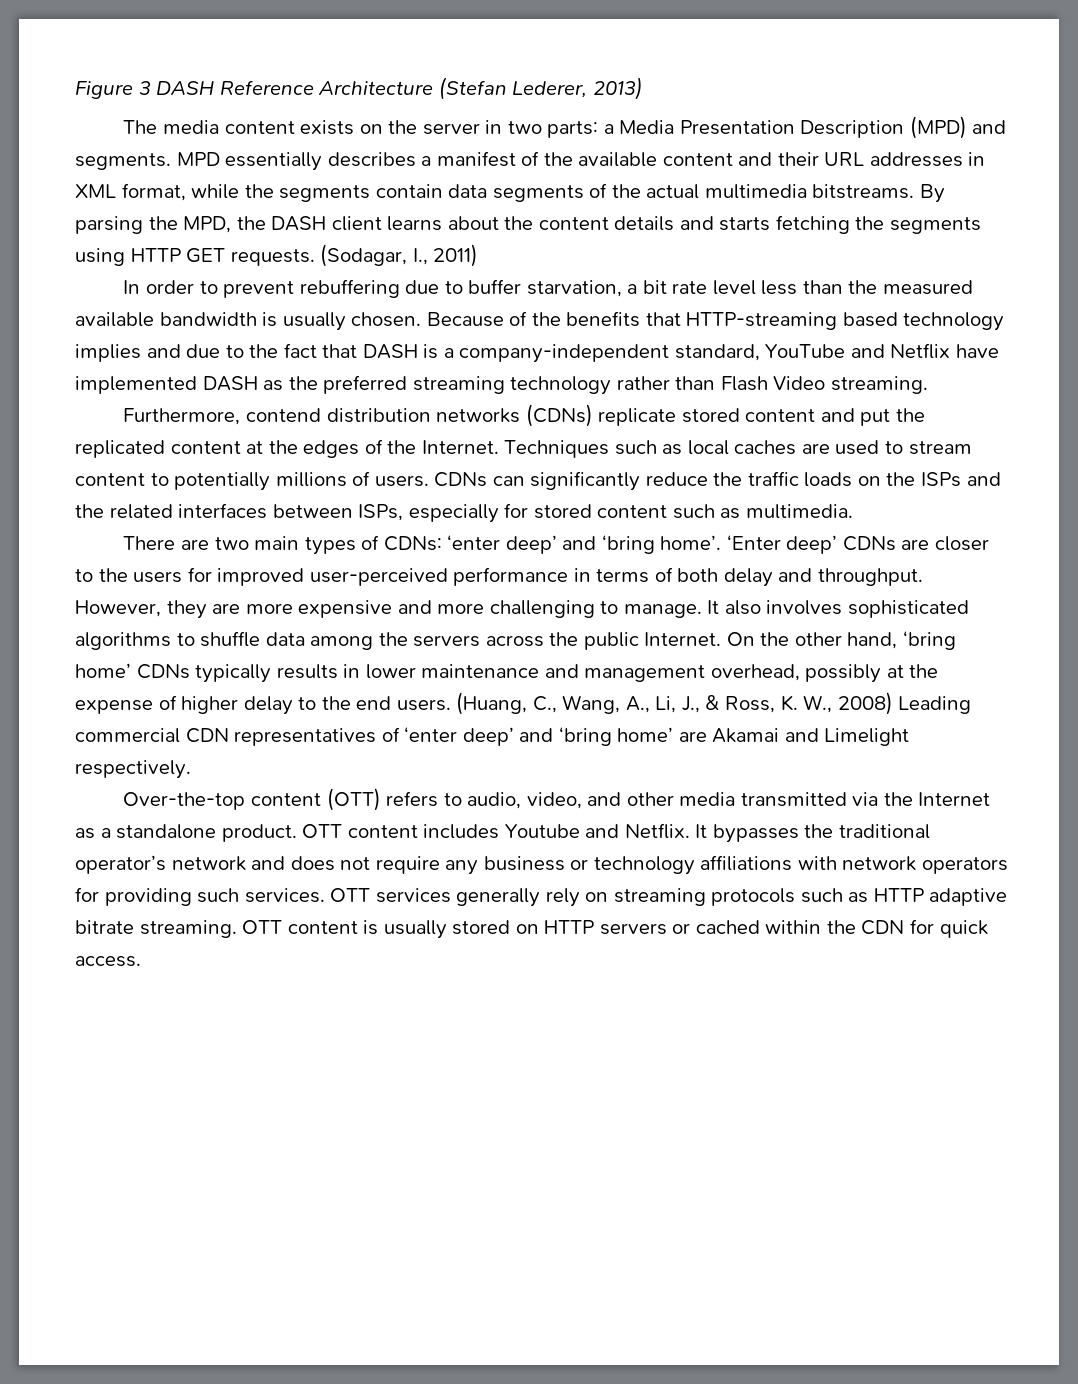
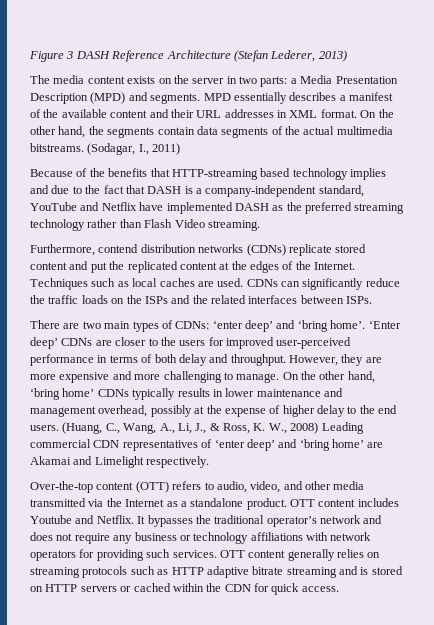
[121,183,240,201] format, while -> [320,109,394,118] [30,126,86,138] format. On the other hand,
[919,184,945,203] [75,215,982,234] [75,244,479,267] [123,279,973,298] [75,312,422,331] By parsing the MPD, the DASH client learns about the content details and starts fetching the segments using HTTP GET requests. (Sodagar, I., 2011) // In order to prevent rebuffering due to buffer starvation, a bit rate level less than the measured available bandwidth is usually chosen. -> [87,143,181,155] (Sodagar, I., 2011) //
[835,440,972,455] [75,471,429,491] used to stream content to potentially millions of users. -> [217,278,244,287] used.
[358,503,853,523] ISPs, especially for stored content such as multimedia. -> [346,296,373,304] ISPs.
[707,600,969,618] [75,631,722,650] It also involves sophisticated algorithms to shuffle data among the servers across the public Internet. -> (280, 378) none
[375,888,580,907] services generally rely -> [248,549,364,561] content generally relies
[139,920,447,939] streaming. OTT content is usually -> [286,566,369,578] streaming and is

